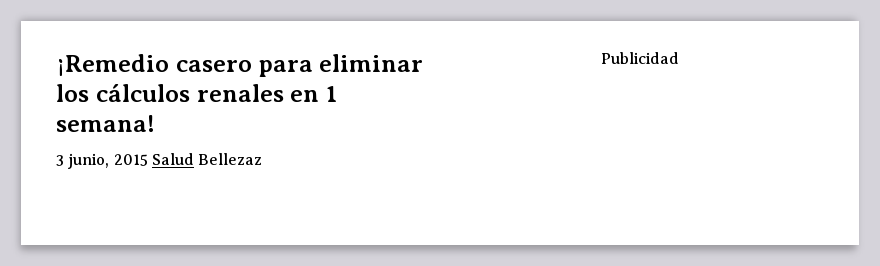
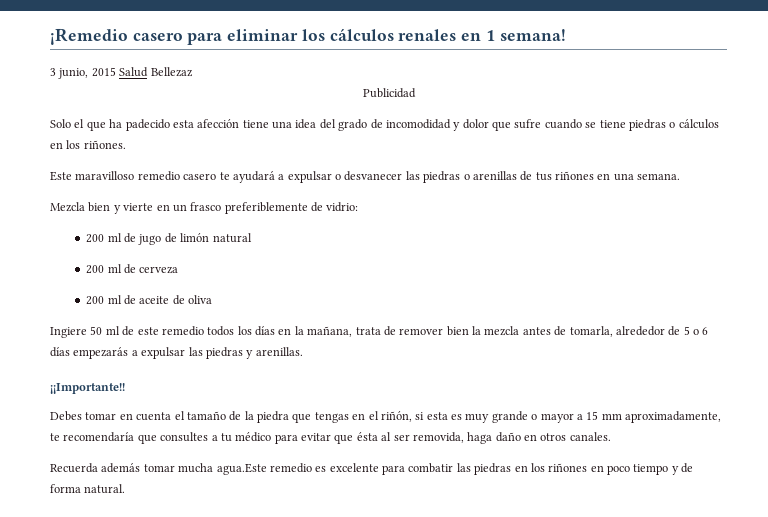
(679, 58) none -> [50,119,719,131] [50,140,126,149] [50,171,681,183] [50,202,359,214] [86,233,252,245] [86,264,179,274] [86,295,213,305] [50,326,709,338] [50,347,303,359] [50,383,125,394] [50,411,721,423] [50,432,611,444] [50,463,694,475] [50,484,126,494] // Solo el que ha padecido esta afección tiene una idea del grado de incomodidad y dolor que sufre cuando se tiene piedras o cálculos en los riñones. // Este maravilloso remedio casero te ayudará a expulsar o desvanecer las piedras o arenillas de tus riñones en una semana. // Mezcla bien y vierte en un frasco preferiblemente de vidrio: // 200 ml de jugo de limón natural // 200 ml de cerveza // 200 ml de aceite de oliva // Ingiere 50 ml de este remedio todos los días en la mañana, trata de remover bien la mezcla antes de tomarla, alrededor de 5 o 6 días empezarás a expulsar las piedras y arenillas. // ¡¡Importante!! // Debes tomar en cuenta el tamaño de la piedra que tengas en el riñón, si esta es muy grande o mayor a 15 mm aproximadamente, te recomendaría que consultes a tu médico para evitar que ésta al ser removida, haga daño en otros canales. // Recuerda además tomar mucha agua.Este remedio es excelente para combatir las piedras en los riñones en poco tiempo y de forma natural.

